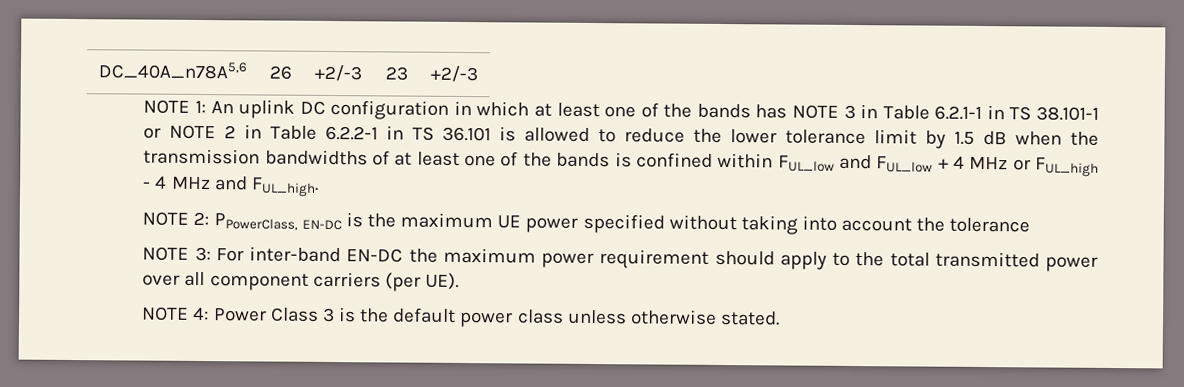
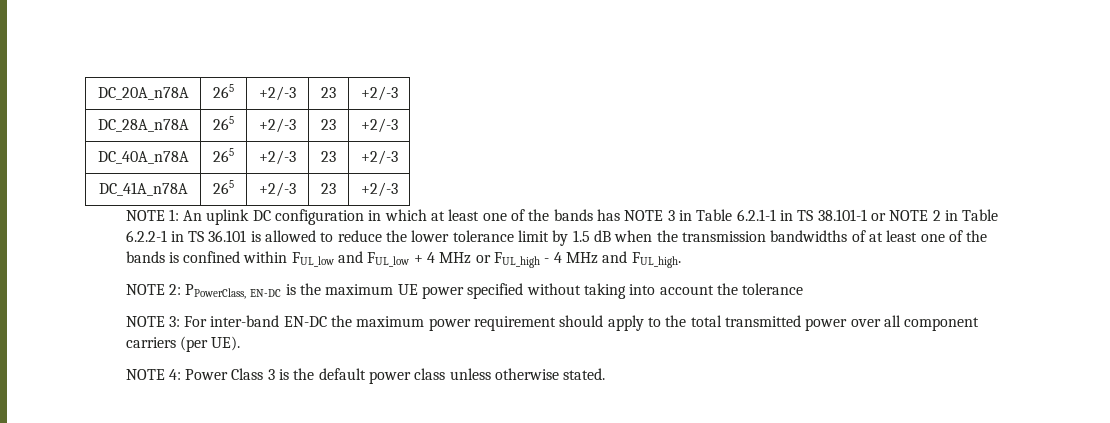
[98,61,247,80] [269,65,292,80] DC_40A_n78A5,6 | 26 -> [97,87,189,100] [213,84,234,98] [259,86,296,101] [321,87,336,98] [360,86,398,101] [97,119,189,132] [213,116,234,130] [259,118,296,133] [321,119,336,130] [360,118,398,133] [97,151,189,164] [213,148,234,162] [259,150,296,165] [321,151,336,162] [360,150,398,165] [98,182,188,196] [213,180,234,194] DC_20A_n78A | 265 | +2/-3 | 23 | +2/-3 // DC_28A_n78A | 265 | +2/-3 | 23 | +2/-3 // DC_40A_n78A | 265 | +2/-3 | 23 | +2/-3 // DC_41A_n78A | 265

